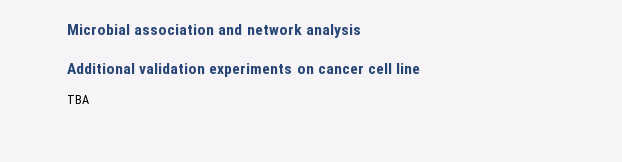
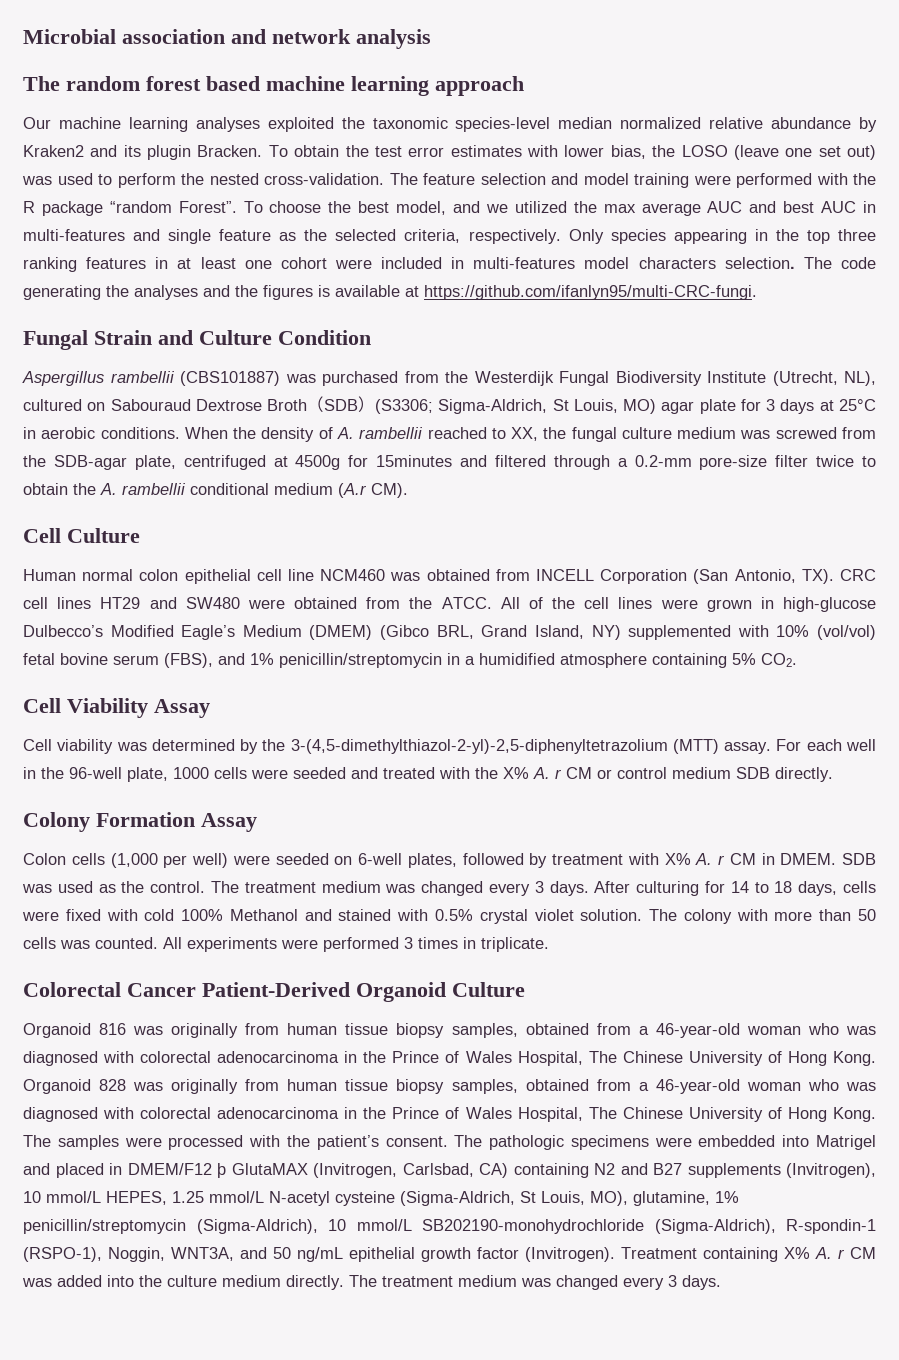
[67,63,421,77] [67,95,89,104] Additional validation experiments on cancer cell line // TBA -> [23,76,524,96] [23,117,877,132] [23,145,876,160] [22,173,876,188] [23,201,877,216] [23,229,877,244] [23,257,876,272] [23,285,757,300] [23,330,371,350] [22,371,876,386] [23,396,876,414] [23,427,877,442] [23,455,876,470] [23,483,408,498] [23,528,140,543] [23,569,877,584] [23,597,876,612] [23,625,877,640] [23,653,797,668] [23,698,210,718] [23,739,876,754] [23,767,833,782] [23,812,257,832] [23,853,876,868] [22,881,876,896] [22,909,877,924] [23,937,549,952] [23,982,525,1002] [23,1023,877,1038] [23,1051,877,1066] [23,1079,877,1094] [23,1107,877,1122] [23,1135,877,1150] [23,1163,876,1178] [23,1191,739,1206] [23,1219,876,1234] [23,1247,876,1262] [22,1275,721,1290] The random forest based machine learning approach // Our machine learning analyses exploited the taxonomic species-level median normalized relative abundance by Kraken2 and its plugin Bracken. To obtain the test error estimates with lower bias, the LOSO (leave one set out) was used to perform the nested cross-validation. The feature selection and model training were performed with the R package “random Forest”. To choose the best model, and we utilized the max average AUC and best AUC in multi-features and single feature as the selected criteria, respectively. Only species appearing in the top three ranking features in at least one cohort were included in multi-features model characters selection. The code generating the analyses and the figures is available at https://github.com/ifanlyn95/multi-CRC-fungi. // Fungal Strain and Culture Condition // Aspergillus rambellii (CBS101887) was purchased from the Westerdijk Fungal Biodiversity Institute (Utrecht, NL), cultured on Sabouraud Dextrose Broth（SDB）(S3306; Sigma-Aldrich, St Louis, MO) agar plate for 3 days at 25°C in aerobic conditions. When the density of A. rambellii reached to XX, the fungal culture medium was screwed from the SDB-agar plate, centrifuged at 4500g for 15minutes and filtered through a 0.2-mm pore-size filter twice to obtain the A. rambellii conditional medium (A.r CM). // Cell Culture // Human normal colon epithelial cell line NCM460 was obtained from INCELL Corporation (San Antonio, TX). CRC cell lines HT29 and SW480 were obtained from the ATCC. All of the cell lines were grown in high-glucose Dulbecco’s Modified Eagle’s Medium (DMEM) (Gibco BRL, Grand Island, NY) supplemented with 10% (vol/vol) fetal bovine serum (FBS), and 1% penicillin/streptomycin in a humidified atmosphere containing 5% CO2. // Cell Viability Assay // Cell viability was determined by the 3-(4,5-dimethylthiazol-2-yl)-2,5-diphenyltetrazolium (MTT) assay. For each well in the 96-well plate, 1000 cells were seeded and treated with the X% A. r CM or control medium SDB directly. // Colony Formation Assay // Colon cells (1,000 per well) were seeded on 6-well plates, followed by treatment with X% A. r CM in DMEM. SDB was used as the control. The treatment medium was changed every 3 days. After culturing for 14 to 18 days, cells were fixed with cold 100% Methanol and stained with 0.5% crystal violet solution. The colony with more than 50 cells was counted. All experiments were performed 3 times in triplicate. // Colorectal Cancer Patient-Derived Organoid Culture // Organoid 816 was originally from human tissue biopsy samples, obtained from a 46-year-old woman who was diagnosed with colorectal adenocarcinoma in the Prince of Wales Hospital, The Chinese University of Hong Kong. Organoid 828 was originally from human tissue biopsy samples, obtained from a 46-year-old woman who was diagnosed with colorectal adenocarcinoma in the Prince of Wales Hospital, The Chinese University of Hong Kong. The samples were processed with the patient’s consent. The pathologic specimens were embedded into Matrigel and placed in DMEM/F12 þ GlutaMAX (Invitrogen, Carlsbad, CA) containing N2 and B27 supplements (Invitrogen), 10 mmol/L HEPES, 1.25 mmol/L N-acetyl cysteine (Sigma-Aldrich, St Louis, MO), glutamine, 1% penicillin/streptomycin (Sigma-Aldrich), 10 mmol/L SB202190-monohydrochloride (Sigma-Aldrich), R-spondin-1 (RSPO-1), Noggin, WNT3A, and 50 ng/mL epithelial growth factor (Invitrogen). Treatment containing X% A. r CM was added into the culture medium directly. The treatment medium was changed every 3 days.

